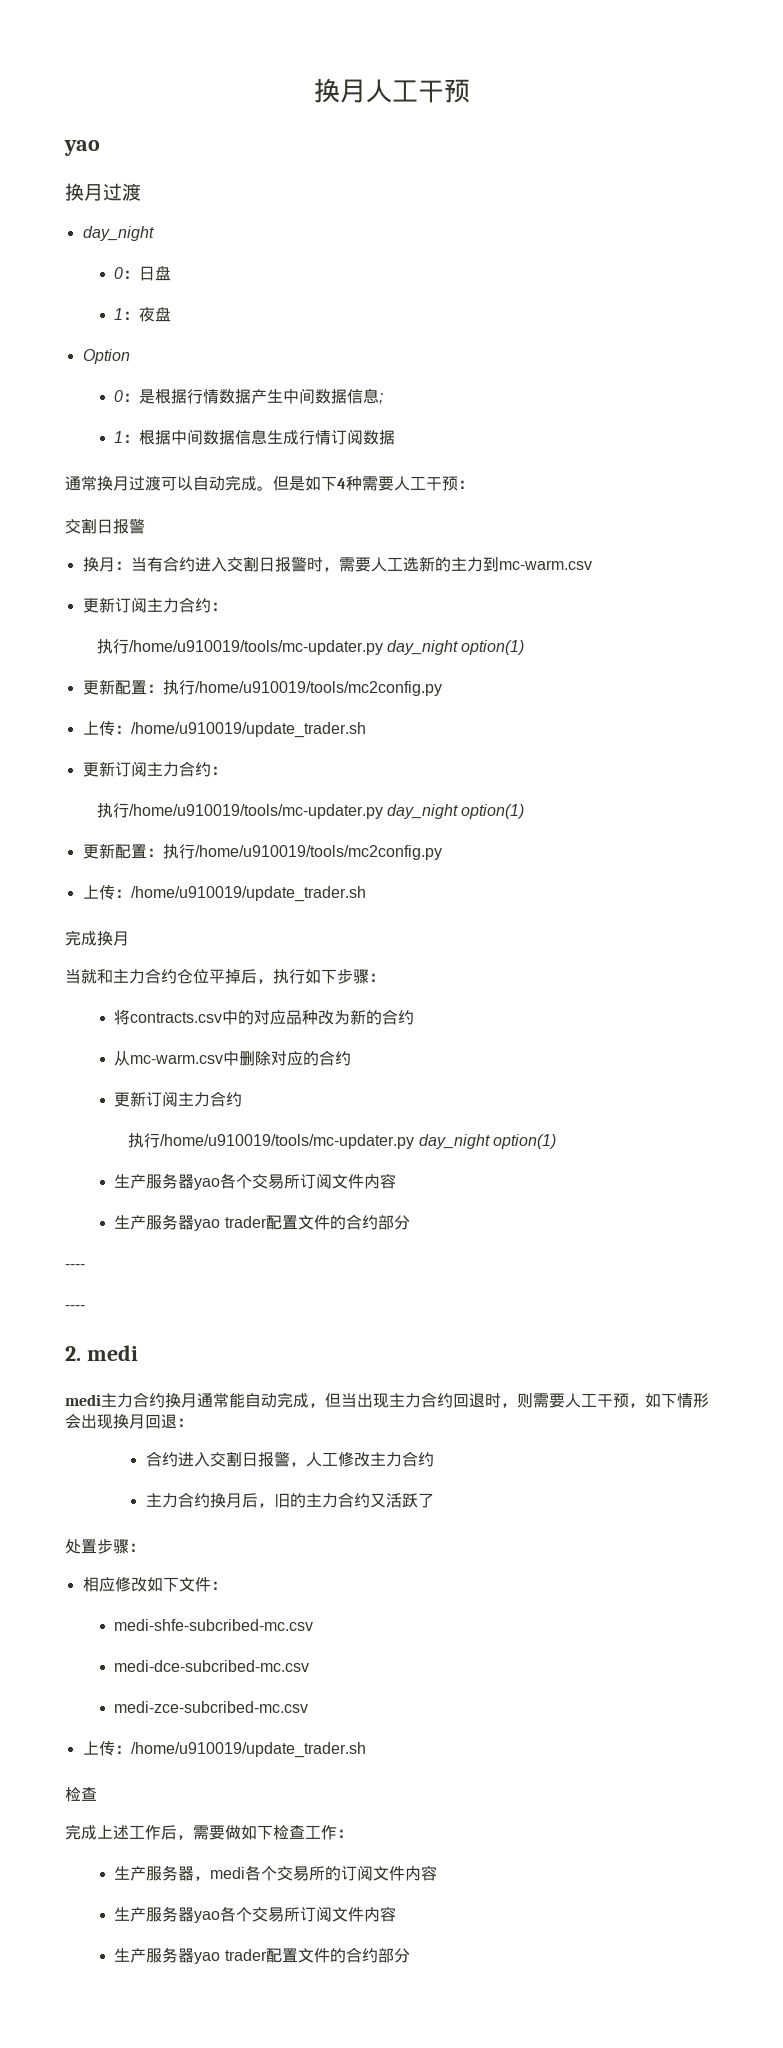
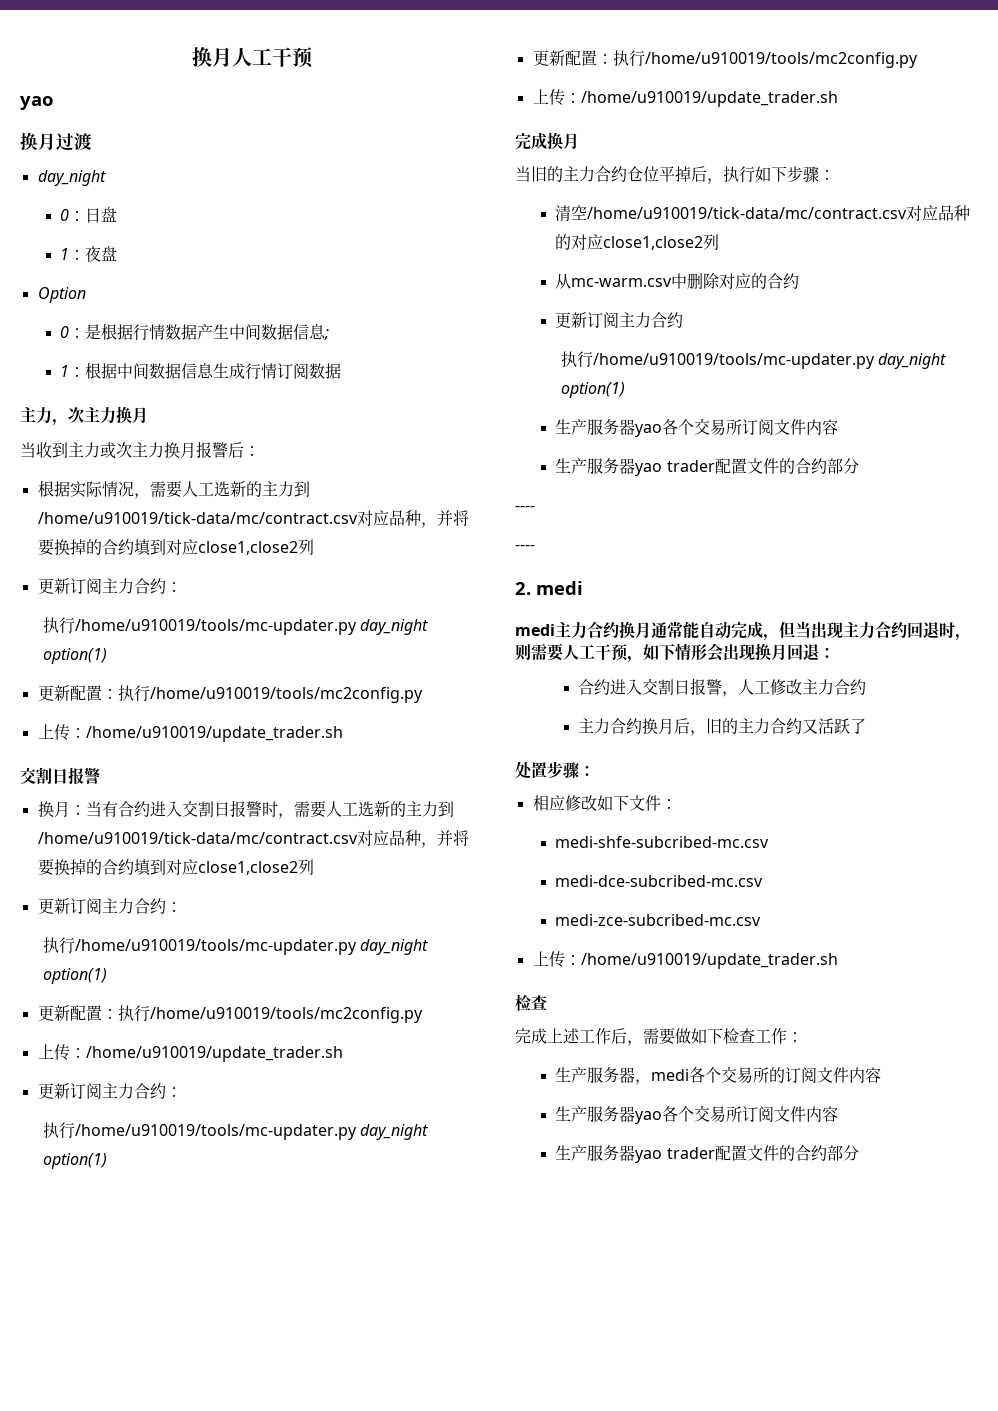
[65,475,474,491] 通常换月过渡可以自动完成。但是如下4种需要人工干预： -> [20,406,148,426] [20,441,260,459] [37,480,310,499] [37,510,469,528] [37,539,314,556] [37,578,182,594] [42,617,429,635] [42,648,107,664] [37,685,423,703] [37,724,343,742] 主力，次主力换月 // 当收到主力或次主力换月报警后： // 根据实际情况，需要人工选新的主力到/home/u910019/tick-data/mc/contract.csv对应品种，并将要换掉的合约填到对应close1,close2列 // 更新订阅主力合约： // 执行/home/u910019/tools/mc-updater.py day_night option(1) // 更新配置：执行/home/u910019/tools/mc2config.py // 上传：/home/u910019/update_trader.sh
[498,560,592,570] mc-warm.csv -> [37,830,469,848] [37,859,314,876] /home/u910019/tick-data/mc/contract.csv对应品种，并将要换掉的合约填到对应close1,close2列
[81,969,113,984] 就和 -> [531,166,563,182] 旧的
[114,1009,415,1025] 将contracts.csv中的对应品种改为新的合约 -> [555,205,971,221] [555,234,720,250] 清空/home/u910019/tick-data/mc/contract.csv对应品种的对应close1,close2列

